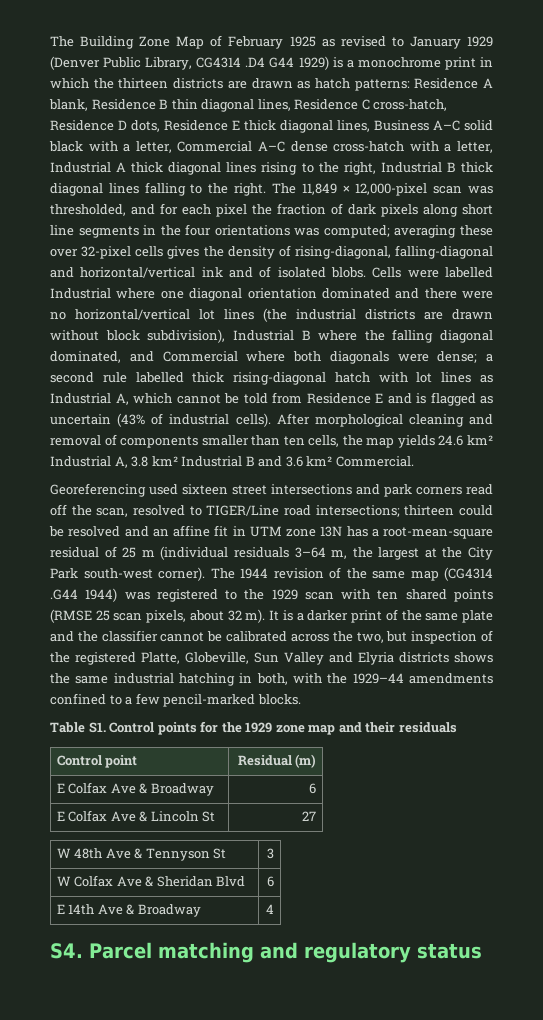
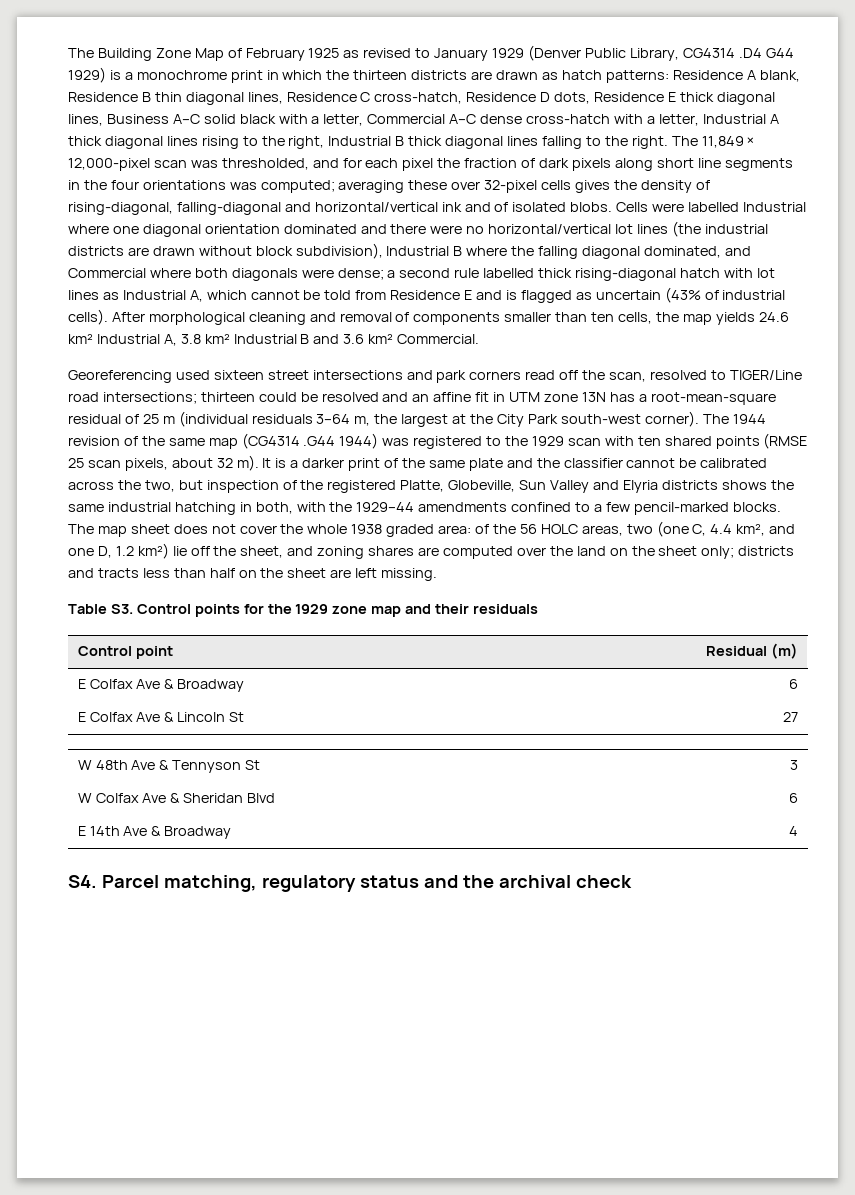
(301, 699) none -> [68,521,796,537] [68,543,795,559] [68,568,438,581] The map sheet does not cover the whole 1938 graded area: of the 56 HOLC areas, two (one C, 4.4 km², and one D, 1.2 km²) lie off the sheet, and zoning shares are computed over the land on the sheet only; districts and tracts less than half on the sheet are left missing.
[88,722,106,733] S1. -> [110,604,133,614] S3.
[158,942,482,963] matching and regulatory status -> [163,875,632,892] matching, regulatory status and the archival check

